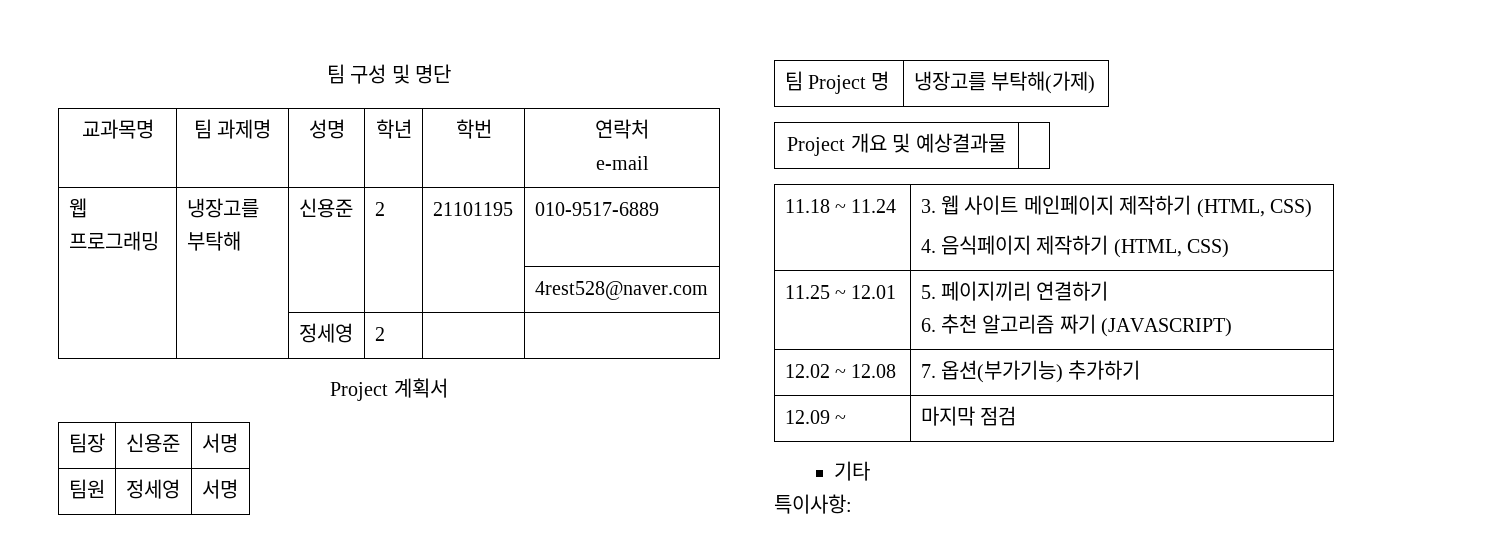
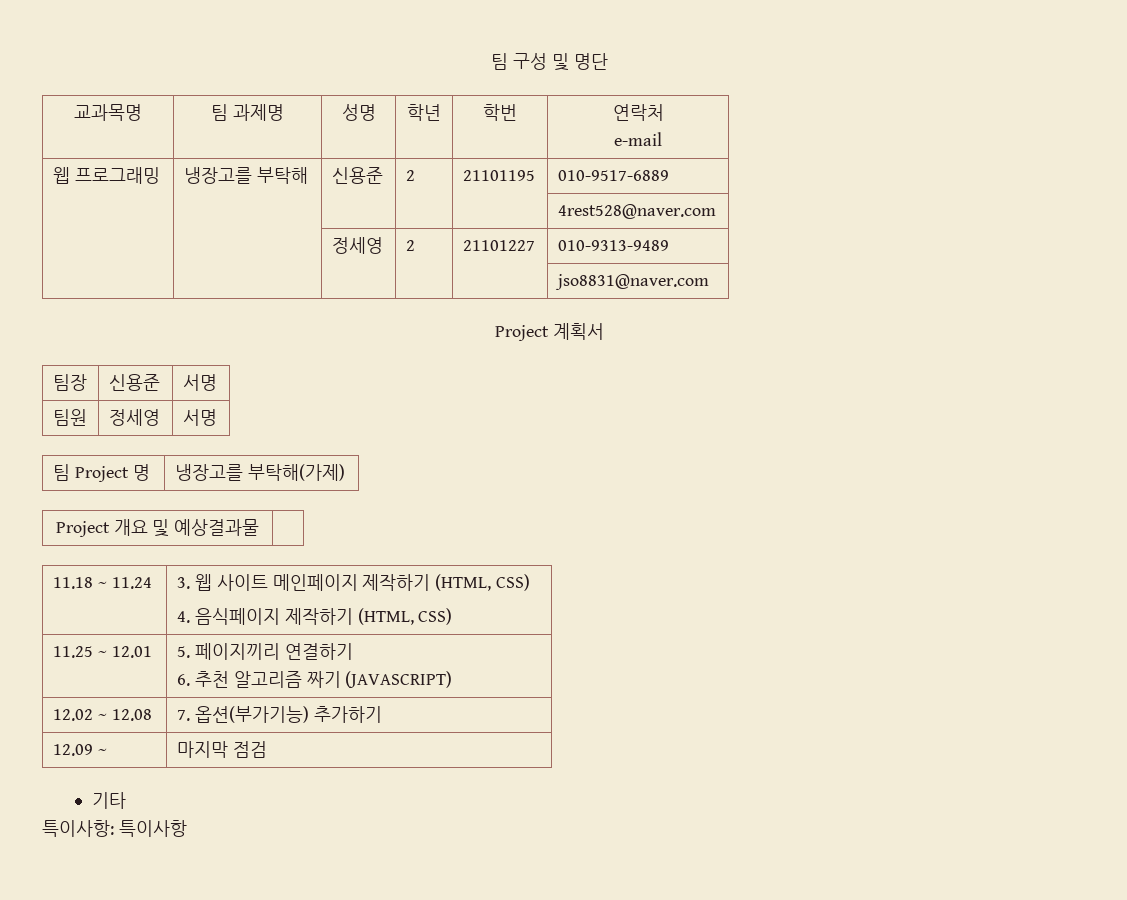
(385, 334) | -> [462,240,535,251] [557,240,669,251] [554,274,709,290] 21101227 | 010-9313-9489 // | | | | | jso8831@naver.com
(852, 504) none -> [118,820,187,837] 특이사항

